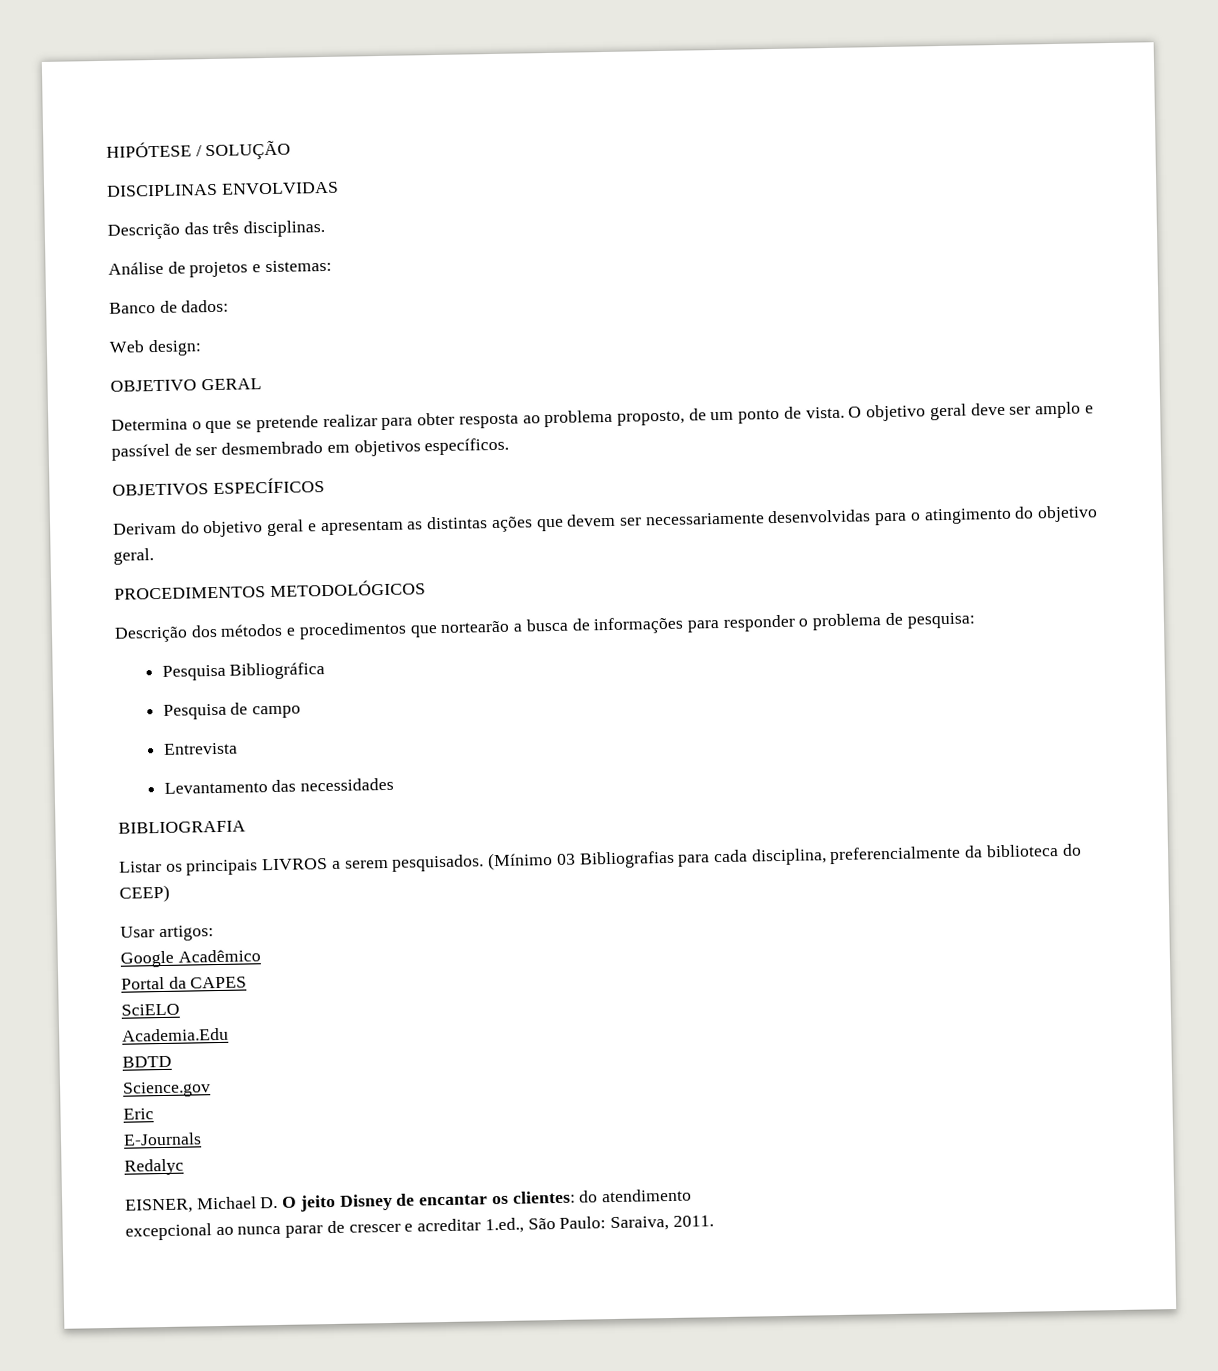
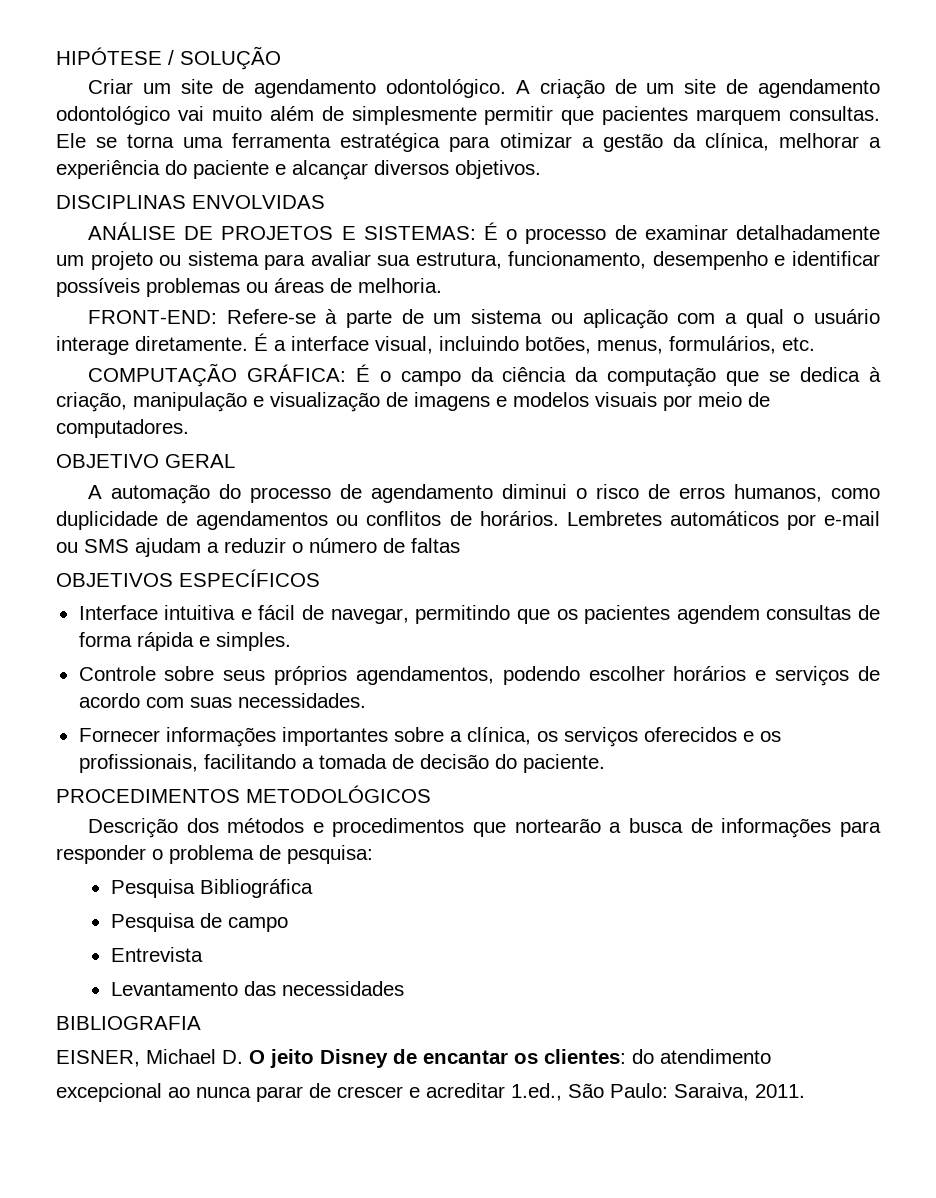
[107,181,339,197] [107,219,326,240] [108,259,332,278] [109,299,230,314] [109,339,202,357] [110,378,262,392] [111,401,1094,434] [111,437,510,461] [112,477,325,496] [113,505,1099,538] [113,548,154,565] DISCIPLINAS ENVOLVIDAS // Descrição das três disciplinas. // Análise de projetos e sistemas: // Banco de dados: // Web design: // OBJETIVO GERAL // Determina o que se pretende realizar para obter resposta ao problema proposto, de um ponto de vista. O objetivo geral deve ser amplo e passível de ser desmembrado em objetivos específicos. // OBJETIVOS ESPECÍFICOS // Derivam do objetivo geral e apresentam as distintas ações que devem ser necessariamente desenvolvidas para o atingimento do objetivo geral. -> [87,79,881,99] [56,106,880,125] [56,133,882,152] [56,160,541,180] [56,195,325,209] [87,222,881,244] [56,251,880,270] [56,278,442,297] [87,309,881,329] [56,333,815,355] [87,363,881,387] [56,392,770,412] [56,419,189,438] [56,454,235,468] [87,484,881,504] [56,511,881,530] [56,538,460,557] [56,569,320,587] [78,605,881,624] [78,632,291,651] [78,666,881,686] [78,693,366,708] [78,727,781,747] [78,754,605,773] Criar um site de agendamento odontológico. A criação de um site de agendamento odontológico vai muito além de simplesmente permitir que pacientes marquem consultas. Ele se torna uma ferramenta estratégica para otimizar a gestão da clínica, melhorar a experiência do paciente e alcançar diversos objetivos. // DISCIPLINAS ENVOLVIDAS // ANÁLISE DE PROJETOS E SISTEMAS: É o processo de examinar detalhadamente um projeto ou sistema para avaliar sua estrutura, funcionamento, desempenho e identificar possíveis problemas ou áreas de melhoria. // FRONT-END: Refere-se à parte de um sistema ou aplicação com a qual o usuário interage diretamente. É a interface visual, incluindo botões, menus, formulários, etc. // COMPUTAÇÃO GRÁFICA: É o campo da ciência da computação que se dedica à criação, manipulação e visualização de imagens e modelos visuais por meio de computadores. // OBJETIVO GERAL // A automação do processo de agendamento diminui o risco de erros humanos, como duplicidade de agendamentos ou conflitos de horários. Lembretes automáticos por e-mail ou SMS ajudam a reduzir o número de faltas // OBJETIVOS ESPECÍFICOS // Interface intuitiva e fácil de navegar, permitindo que os pacientes agendem consultas de forma rápida e simples. // Controle sobre seus próprios agendamentos, podendo escolher horários e serviços de acordo com suas necessidades. // Fornecer informações importantes sobre a clínica, os serviços oferecidos e os profissionais, facilitando a tomada de decisão do paciente.
[119,843,1082,876] [119,884,170,903] [120,925,214,942] [120,949,261,968] [121,976,248,990] [121,1003,180,1016] [122,1027,229,1042] [122,1055,172,1068] [122,1081,211,1098] [123,1108,154,1120] [123,1132,202,1146] [124,1158,184,1176] // Listar os principais LIVROS a serem pesquisados. (Mínimo 03 Bibliografias para cada disciplina, preferencialmente da biblioteca do CEEP) // Usar artigos: // Google Acadêmico // Portal da CAPES // SciELO // Academia.Edu // BDTD // Science.gov // Eric // E-Journals // Redalyc -> (201, 1023) none

